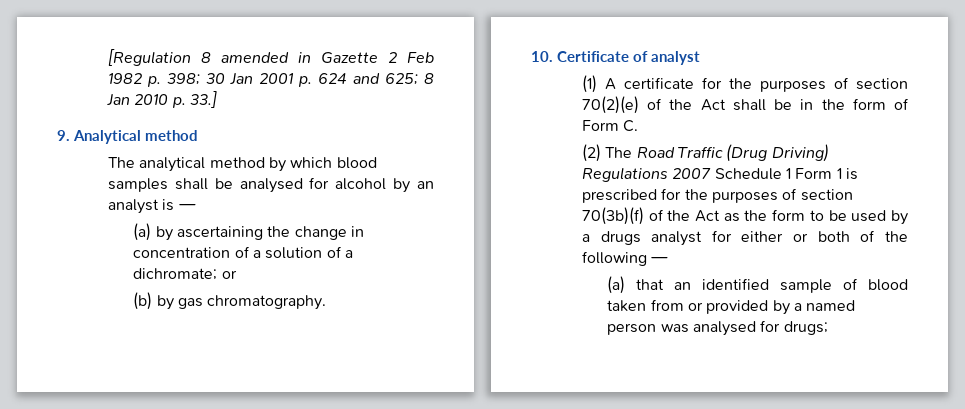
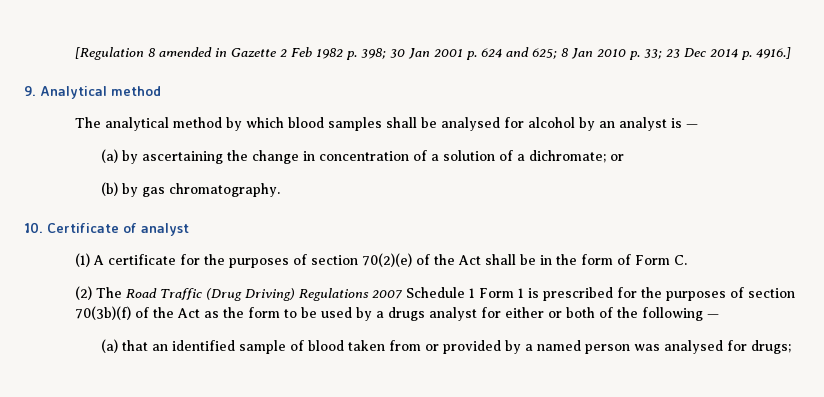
[189,91,217,108] 33.] -> [644,47,792,60] 33; 23 Dec 2014 p. 4916.]

